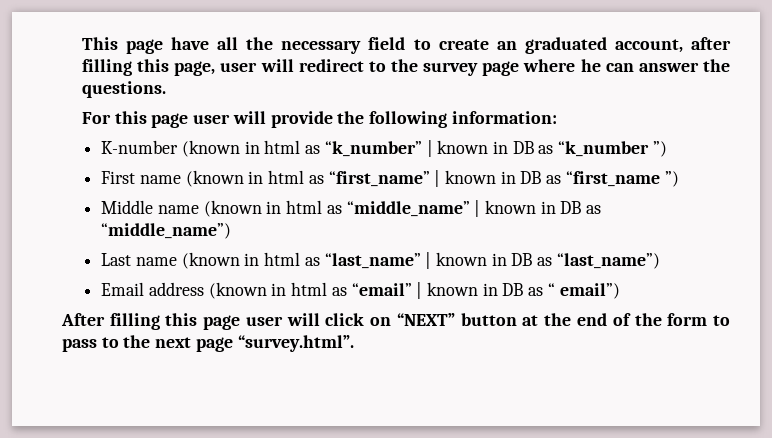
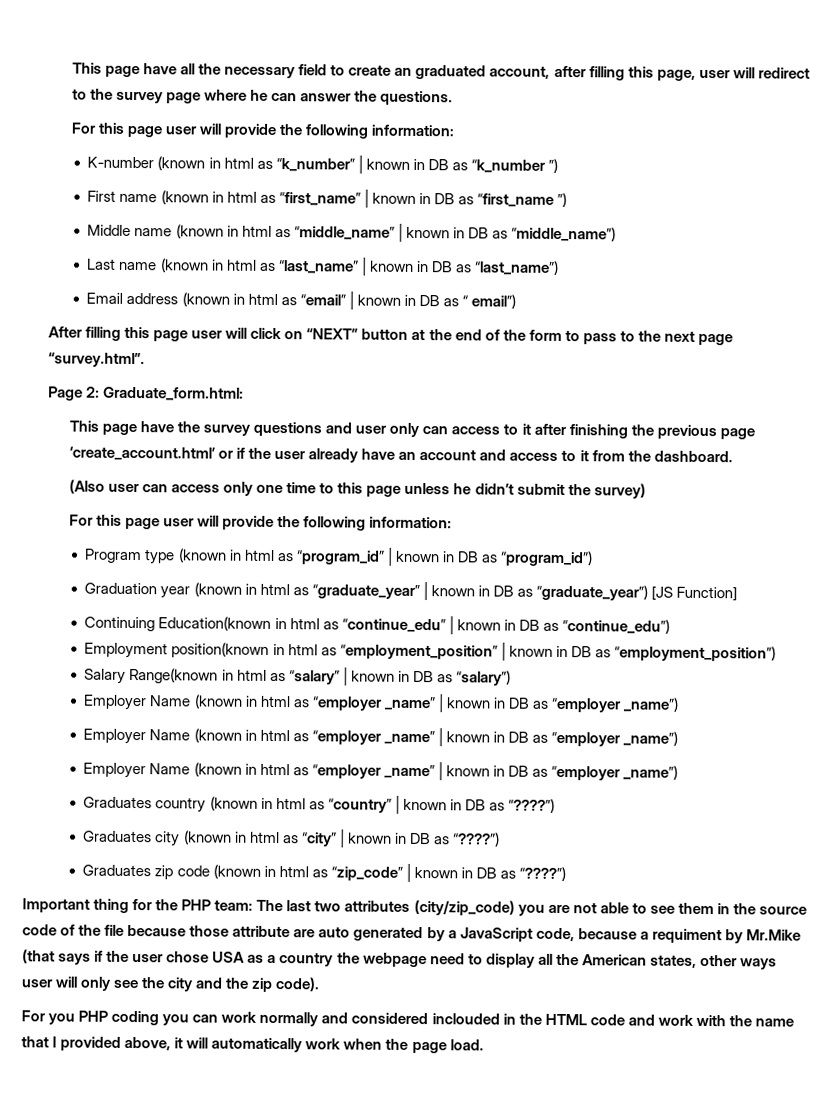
(354, 343) none -> [47,386,245,401] [68,420,755,440] [68,446,733,463] [68,479,646,499] [68,514,453,531] [84,547,594,567] [84,582,738,602] [84,616,670,635] [84,642,776,662] [84,667,511,686] [83,694,680,713] [83,728,679,747] [83,762,679,781] [83,795,556,814] [83,829,501,848] [82,863,567,882] [22,898,807,916] [22,924,801,944] [22,949,777,970] [22,976,321,992] [21,1010,794,1027] [21,1036,484,1054] // Page 2: Graduate_form.html: // This page have the survey questions and user only can access to it after finishing the previous page ‘create_account.html’ or if the user already have an account and access to it from the dashboard. // (Also user can access only one time to this page unless he didn’t submit the survey) // For this page user will provide the following information: // Program type (known in html as “program_id” | known in DB as “program_id”) // Graduation year (known in html as “graduate_year” | known in DB as “graduate_year”) [JS Function] // Continuing Education(known in html as “continue_edu” | known in DB as “continue_edu”) // Employment position(known in html as “employment_position” | known in DB as “employment_position”) // Salary Range(known in html as “salary” | known in DB as “salary”) // Employer Name (known in html as “employer _name” | known in DB as “employer _name”) // Employer Name (known in html as “employer _name” | known in DB as “employer _name”) // Employer Name (known in html as “employer _name” | known in DB as “employer _name”) // Graduates country (known in html as “country” | known in DB as “????”) // Graduates city (known in html as “city” | known in DB as “????”) // Graduates zip code (known in html as “zip_code” | known in DB as “????”) // Important thing for the PHP team: The last two attributes (city/zip_code) you are not able to see them in the source code of the file because those attribute are auto generated by a JavaScript code, because a requiment by Mr.Mike (that says if the user chose USA as a country the webpage need to display all the American states, other ways user will only see the city and the zip code). // For you PHP coding you can work normally and considered inclouded in the HTML code and work with the name that I provided above, it will automatically work when the page load.

